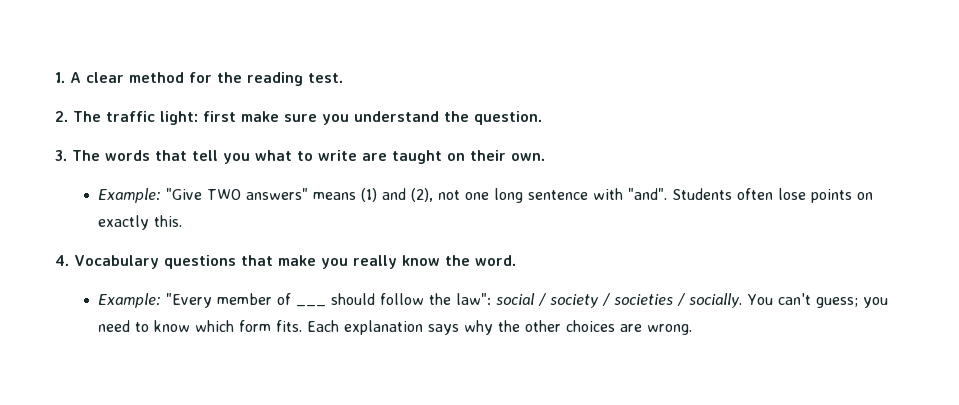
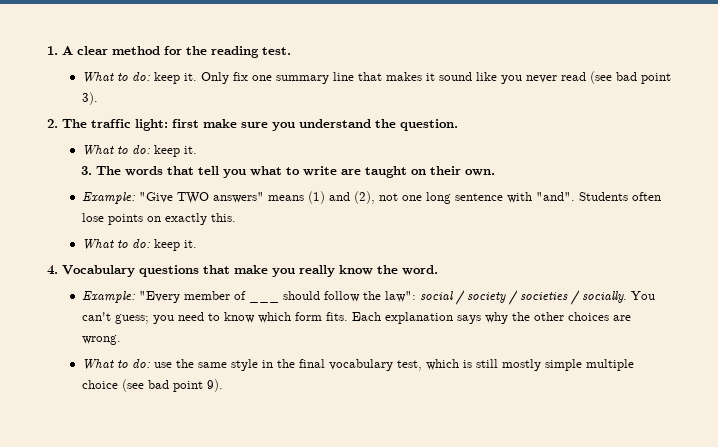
(343, 78) none -> [81,71,671,84] [81,92,98,105] // What to do: keep it. Only fix one summary line that makes it sound like you never read (see bad point 3).
(542, 118) none -> [81,145,197,157] // What to do: keep it.
(183, 221) none -> [81,239,197,251] // What to do: keep it.
(693, 329) none -> [81,359,634,371] [81,379,223,392] // What to do: use the same style in the final vocabulary test, which is still mostly simple multiple choice (see bad point 9).

